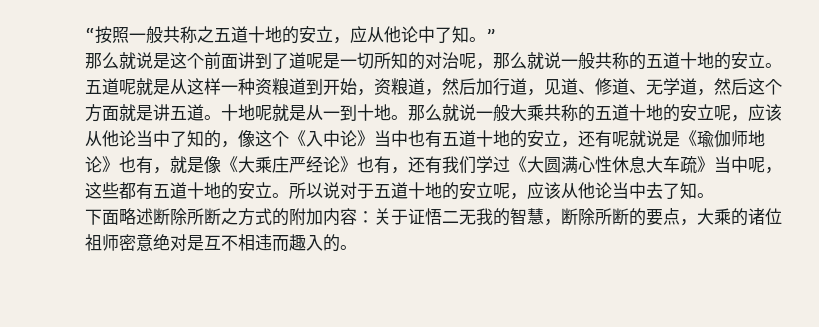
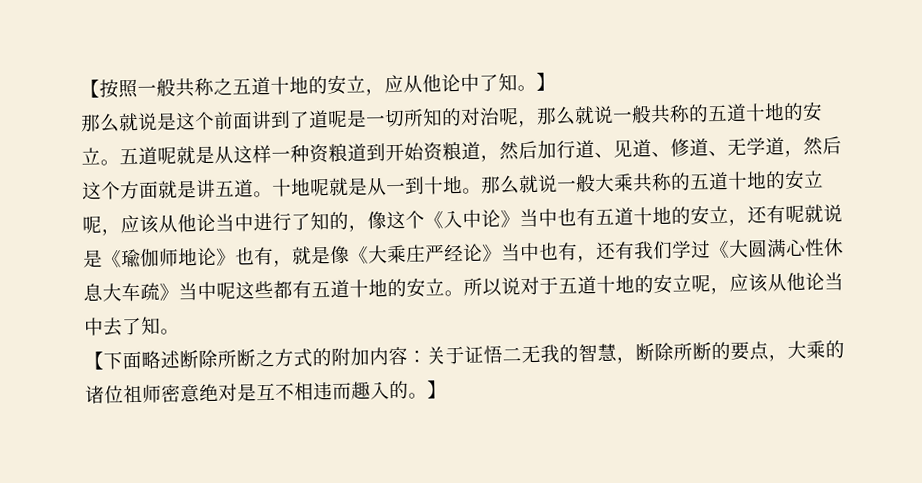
[85,28,95,41] “ -> [80,79,100,98] 【
[486,29,496,41] ” -> [536,72,556,91] 】
[357,89,374,96] ， -> (425, 151) none
[527,89,544,96] ， -> [594,152,614,158] 、
(170, 138) none -> [253,212,292,232] 进行
(357, 164) none -> [501,242,540,262] 当中
[765,167,782,174] ， -> (236, 290) none
(714, 195) none -> [84,351,104,370] 【
(357, 247) none -> [427,380,447,399] 】

